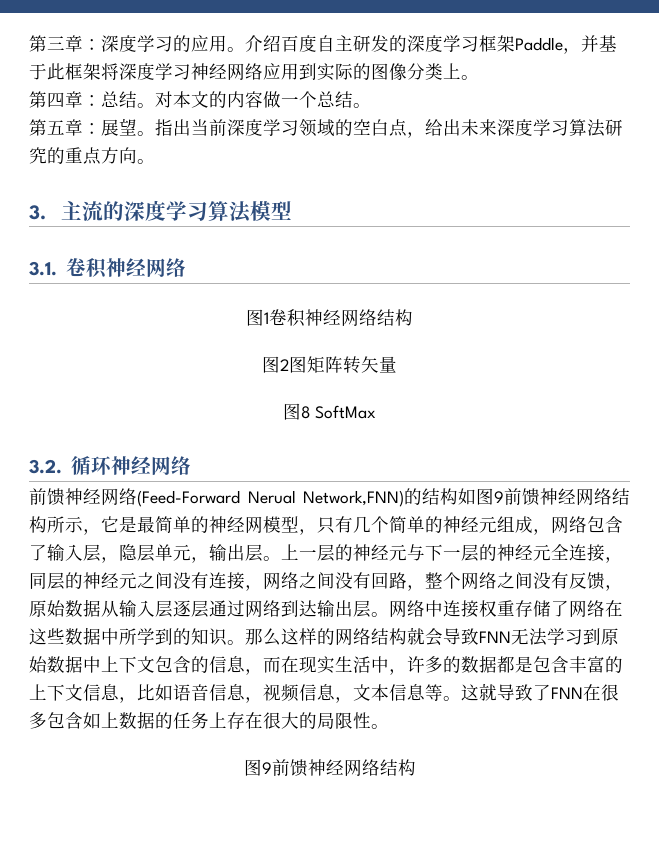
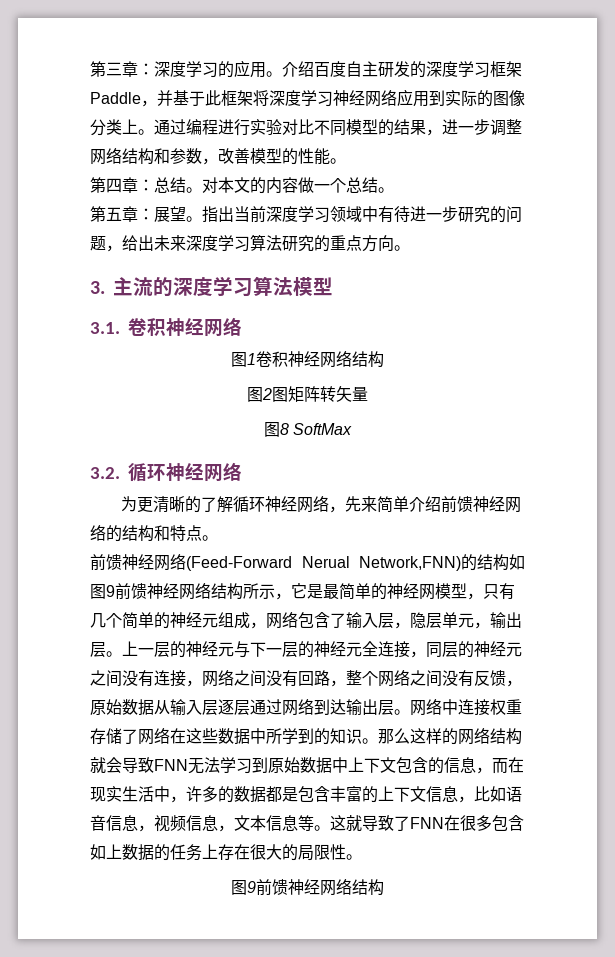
(479, 77) none -> [154,119,522,136] [90,147,346,165] 通过编程进行实验对比不同模型的结果，进一步调整网络结构和参数，改善模型的性能。
[335,119,407,137] 的空白点 -> [362,206,522,223] [90,236,106,251] 中有待进一步研究的问题
(191, 465) none -> [120,495,521,513] [90,524,218,542] // 为更清晰的了解循环神经网络，先来简单介绍前馈神经网络的结构和特点。

